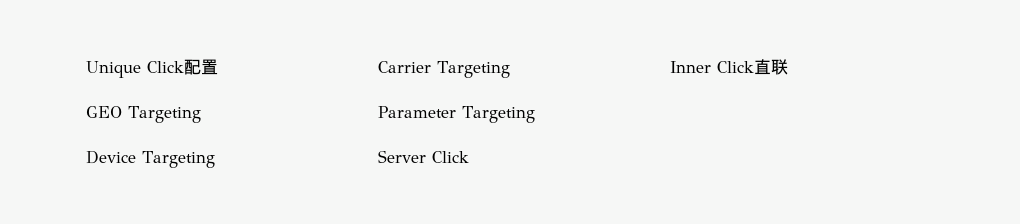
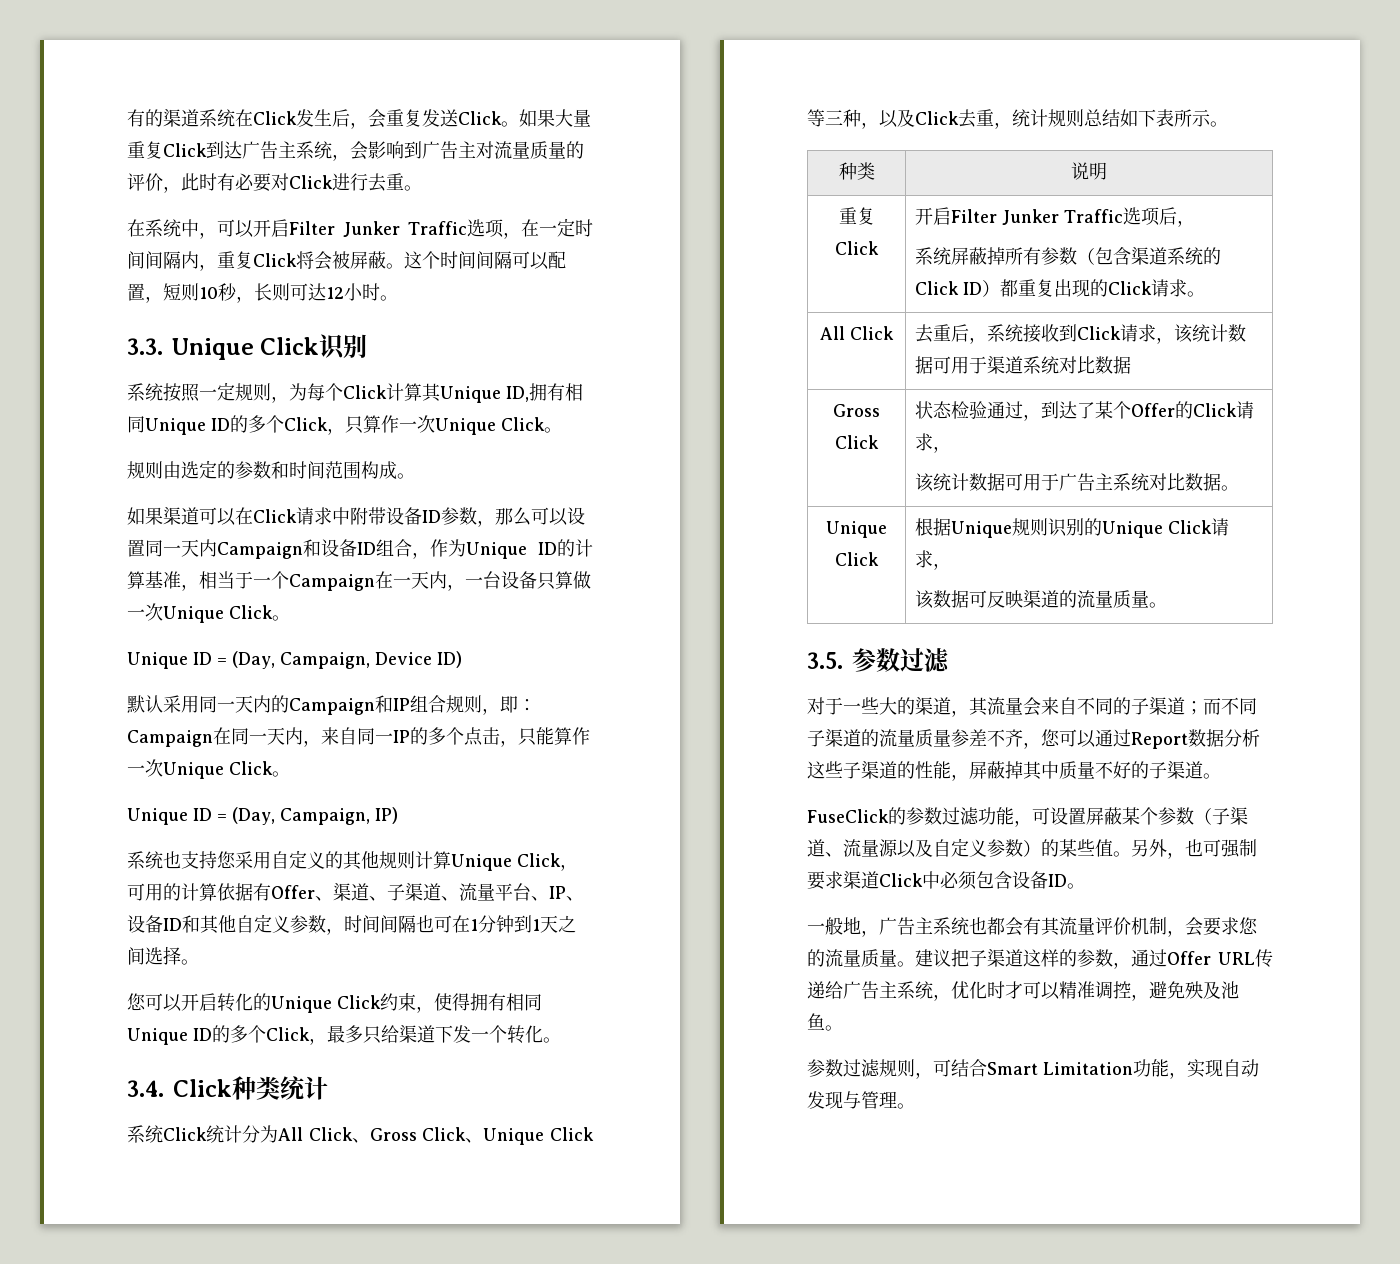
[86,59,218,78] [86,106,201,123] [86,150,215,168] [378,61,510,78] [378,106,535,123] [378,150,469,163] [670,59,788,75] Unique Click配置 // GEO Targeting // Device Targeting // Carrier Targeting // Parameter Targeting // Server Click // Inner Click直联 -> [127,109,591,129] [127,141,584,161] [127,173,422,193] [127,218,593,239] [127,251,566,271] [127,283,398,303] [127,334,368,360] [127,382,583,403] [127,415,562,435] [127,460,415,479] [127,507,585,527] [127,539,593,559] [127,571,591,591] [127,603,290,623] [127,651,462,669] [127,695,536,715] [127,727,590,747] [127,759,290,779] [127,807,398,825] [127,850,578,871] [127,883,584,901] [127,914,576,935] [127,946,199,965] [127,993,542,1013] [127,1025,561,1045] [127,1076,328,1100] [127,1125,594,1145] [807,109,1228,129] [838,162,875,180] [1071,162,1107,180] [838,207,875,225] [835,241,879,255] [915,207,1196,227] [915,247,1222,265] [915,279,1206,297] [820,326,894,340] [915,324,1247,344] [915,356,1132,374] [833,404,880,417] [835,435,879,449] [915,401,1255,421] [915,433,952,453] [915,473,1240,492] [826,521,887,538] [835,552,879,566] [915,518,1230,538] [915,550,952,570] [915,590,1168,609] [807,648,950,673] [807,697,1257,717] [807,729,1260,749] [807,761,1221,781] [807,807,1248,827] [807,838,1257,859] [807,871,1085,890] [807,917,1258,937] [807,949,1273,969] [807,981,1239,1001] [807,1013,843,1031] [807,1059,1259,1079] [807,1091,915,1109] 有的渠道系统在Click发生后，会重复发送Click。如果大量重复Click到达广告主系统，会影响到广告主对流量质量的评价，此时有必要对Click进行去重。 // 在系统中，可以开启Filter Junker Traffic选项，在一定时间间隔内，重复Click将会被屏蔽。这个时间间隔可以配置，短则10秒，长则可达12小时。 // 3.3. Unique Click识别 // 系统按照一定规则，为每个Click计算其Unique ID,拥有相同Unique ID的多个Click，只算作一次Unique Click。 // 规则由选定的参数和时间范围构成。 // 如果渠道可以在Click请求中附带设备ID参数，那么可以设置同一天内Campaign和设备ID组合，作为Unique ID的计算基准，相当于一个Campaign在一天内，一台设备只算做一次Unique Click。 // Unique ID = (Day, Campaign, Device ID) // 默认采用同一天内的Campaign和IP组合规则，即：Campaign在同一天内，来自同一IP的多个点击，只能算作一次Unique Click。 // Unique ID = (Day, Campaign, IP) // 系统也支持您采用自定义的其他规则计算Unique Click，可用的计算依据有Offer、渠道、子渠道、流量平台、IP、设备ID和其他自定义参数，时间间隔也可在1分钟到1天之间选择。 // 您可以开启转化的Unique Click约束，使得拥有相同Unique ID的多个Click，最多只给渠道下发一个转化。 // 3.4. Click种类统计 // 系统Click统计分为All Click、Gross Click、Unique Click等三种，以及Click去重，统计规则总结如下表所示。 // 种类 | 说明 // 重复Click | 开启Filter Junker Traffic选项后， // 系统屏蔽掉所有参数（包含渠道系统的Click ID）都重复出现的Click请求。 // All Click | 去重后，系统接收到Click请求，该统计数据可用于渠道系统对比数据 // Gross Click | 状态检验通过，到达了某个Offer的Click请求， // 该统计数据可用于广告主系统对比数据。 // Unique Click | 根据Unique规则识别的Unique Click请求， // 该数据可反映渠道的流量质量。 // 3.5.参数过滤 // 对于一些大的渠道，其流量会来自不同的子渠道；而不同子渠道的流量质量参差不齐，您可以通过Report数据分析这些子渠道的性能，屏蔽掉其中质量不好的子渠道。 // FuseClick的参数过滤功能，可设置屏蔽某个参数（子渠道、流量源以及自定义参数）的某些值。另外，也可强制要求渠道Click中必须包含设备ID。 // 一般地，广告主系统也都会有其流量评价机制，会要求您的流量质量。建议把子渠道这样的参数，通过Offer URL传递给广告主系统，优化时才可以精准调控，避免殃及池鱼。 // 参数过滤规则，可结合Smart Limitation功能，实现自动发现与管理。

